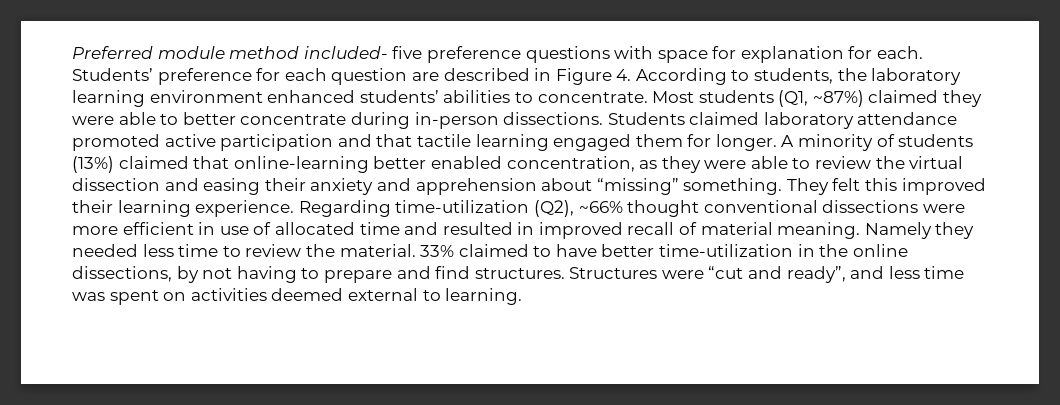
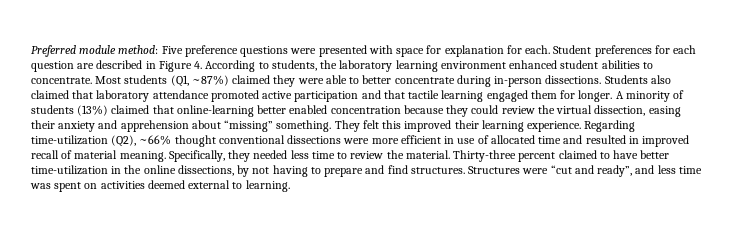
[229,46,610,63] method included- five preference questions -> [118,45,367,57] method: Five preference questions were presented
[72,68,252,85] Students’ preference -> [553,45,652,57] Student preferences
[359,90,439,103] students’ -> [560,60,599,69] student
[689,112,760,125] claimed -> [650,75,671,84] [31,90,94,99] also claimed that
[506,156,811,173] concentration, as they were able to -> [330,105,499,117] concentration because they could
[72,178,199,191] dissection and -> [594,105,646,116] dissection,
[864,222,932,239] Namely -> [168,150,225,162] Specifically,
[420,245,455,257] 33% -> [453,150,556,162] Thirty-three percent

